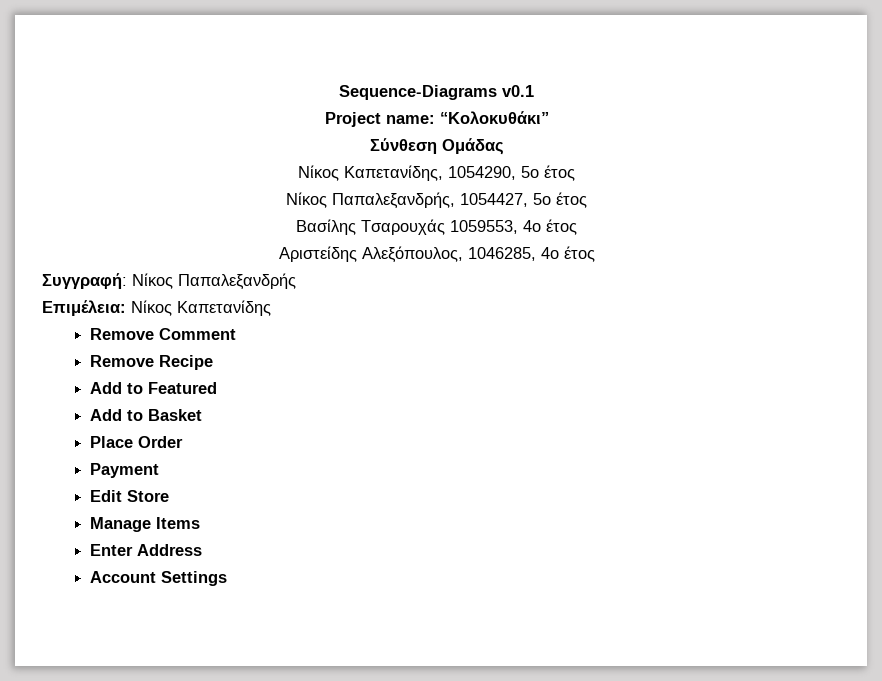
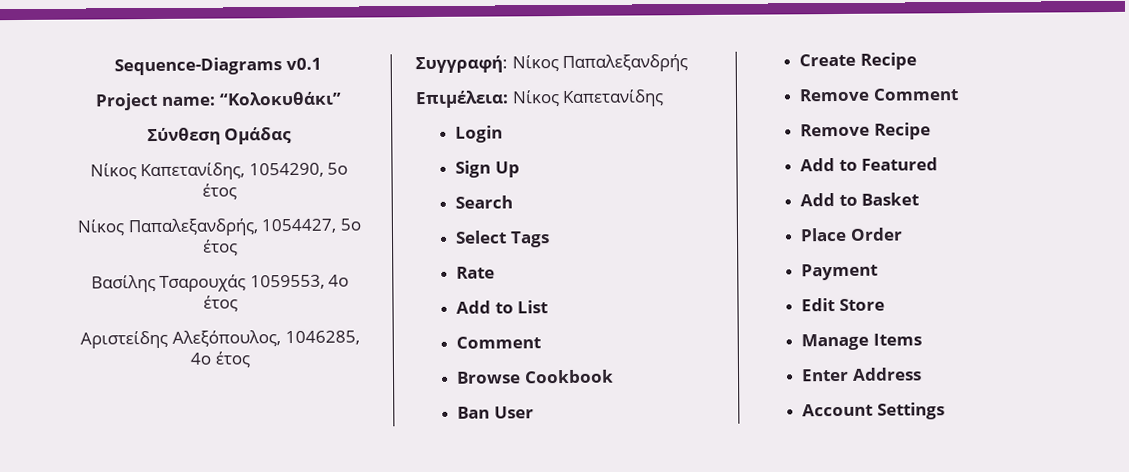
(271, 308) none -> [455,125,504,143] [455,160,520,178] [455,195,514,209] [455,230,550,248] [456,266,496,279] [456,300,549,314] [456,336,542,349] [456,369,614,384] [457,406,534,419] [799,52,917,70] // Login // Sign Up // Search // Select Tags // Rate // Add to List // Comment // Browse Cookbook // Ban User // Create Recipe

